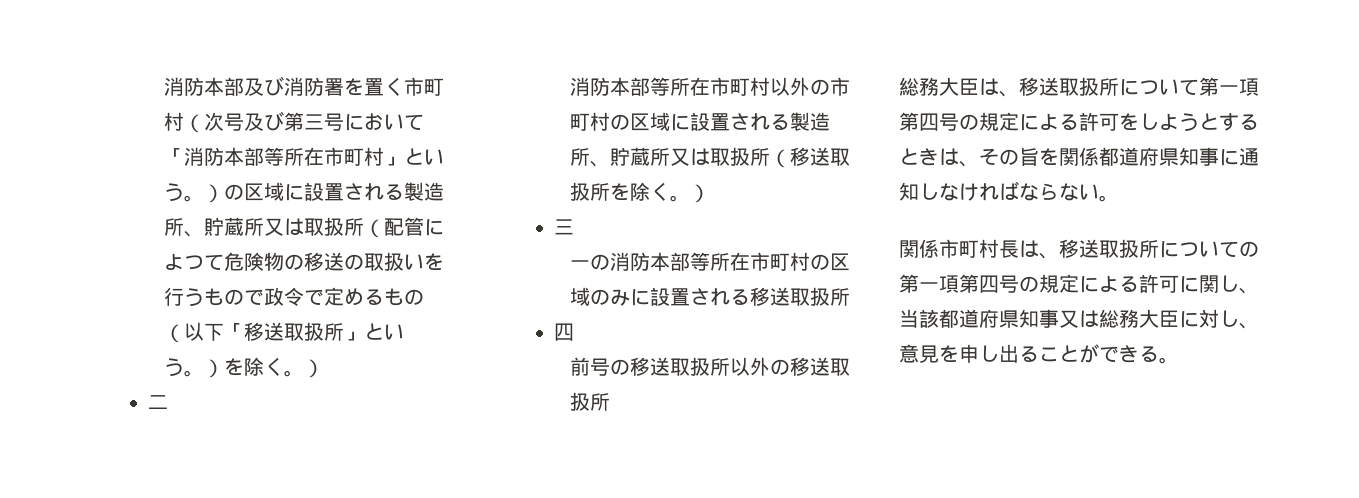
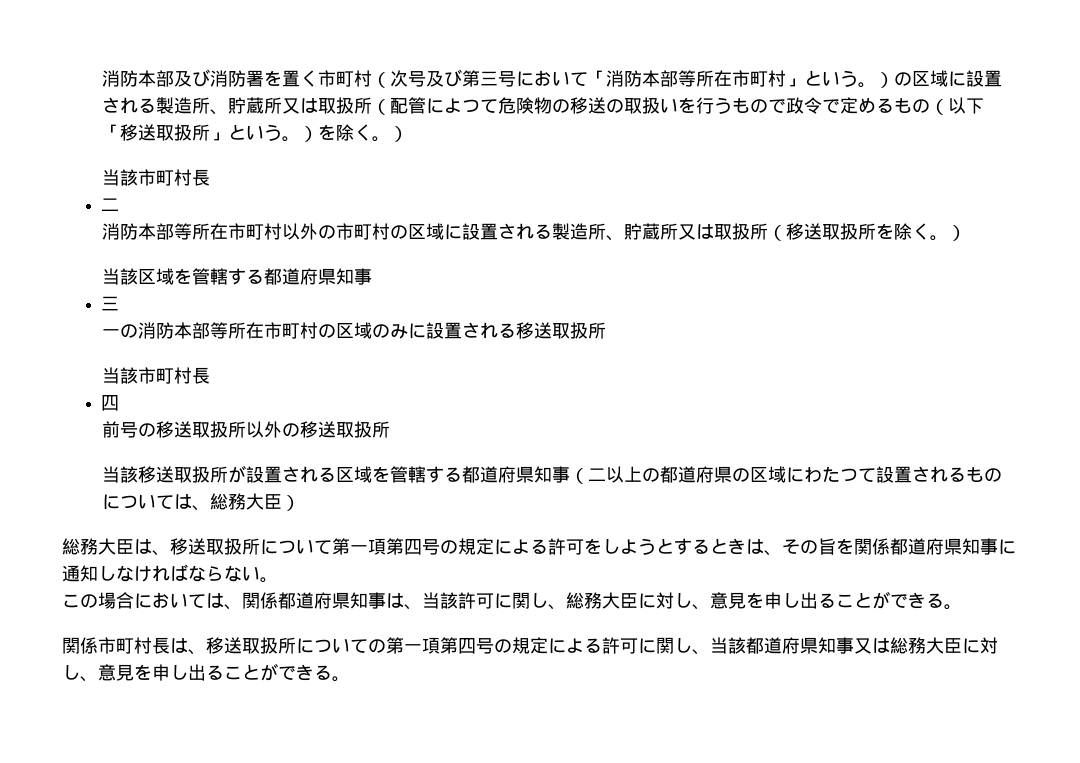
(325, 368) none -> [102,169,211,186] // 当該市町村長
(711, 193) none -> [102,268,373,285] // 当該区域を管轄する都道府県知事
(851, 297) none -> [102,367,211,384] // 当該市町村長
(611, 402) none -> [102,465,1003,484] [102,493,301,511] // 当該移送取扱所が設置される区域を管轄する都道府県知事（二以上の都道府県の区域にわたつて設置されるものについては、総務大臣）
(1119, 198) none -> [62,591,962,610] // この場合においては、関係都道府県知事は、当該許可に関し、総務大臣に対し、意見を申し出ることができる。

